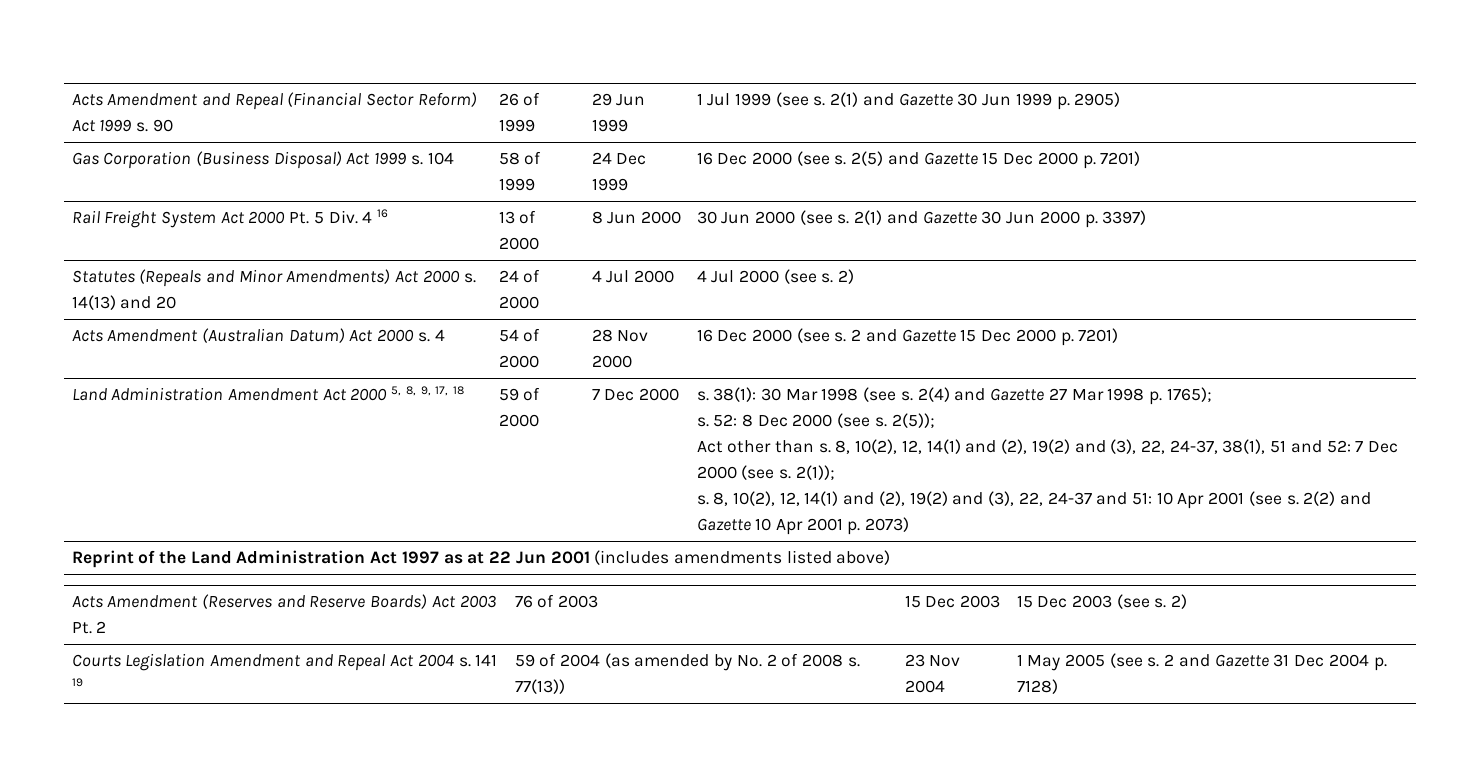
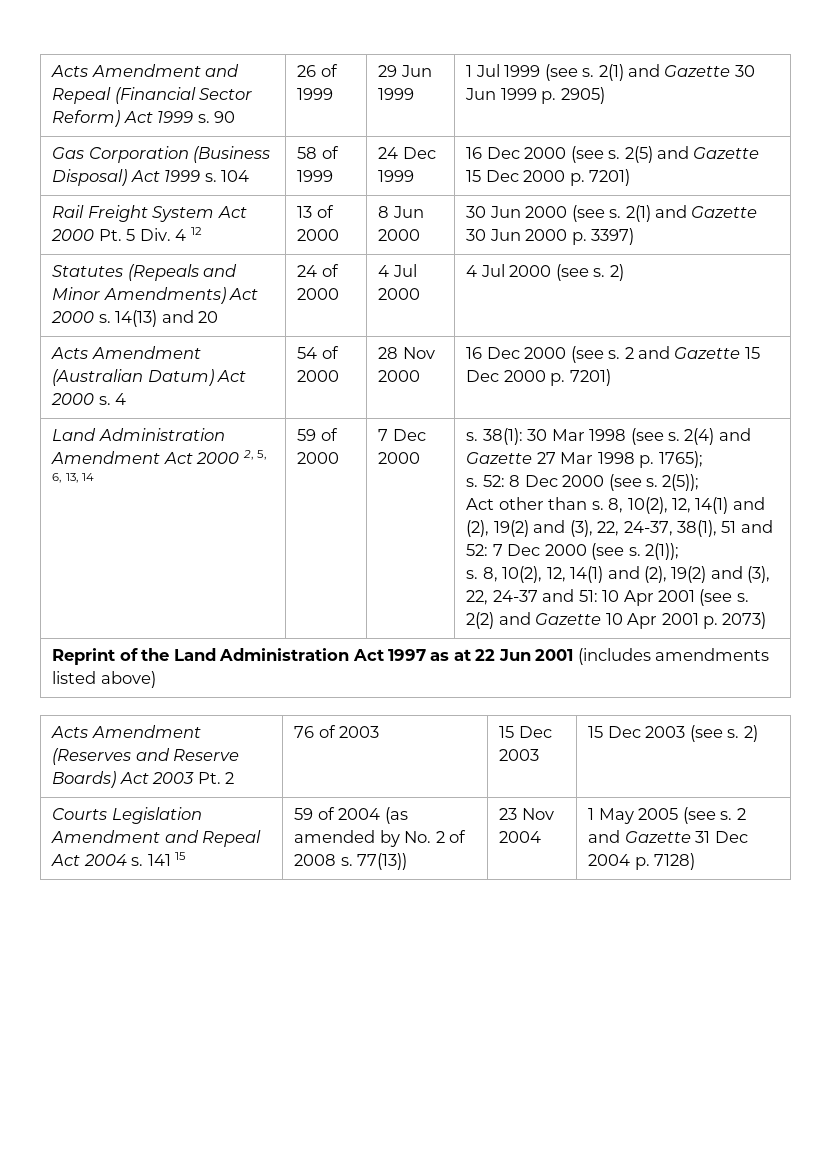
[377,209,389,218] 16 -> [190,227,202,235] 12
[391,386,465,396] 5, 8, 9, 17, 18 -> [242,450,267,460] [52,473,95,483] 2, 5, 6, 13, 14
[71,678,83,687] 19 -> [175,852,187,860] 15

